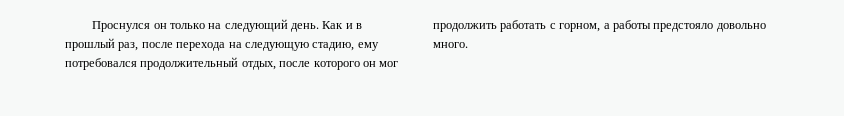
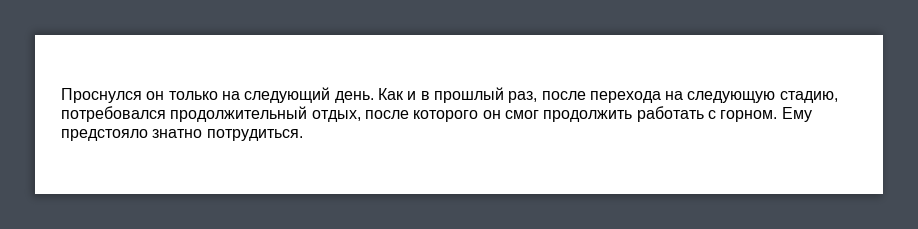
[357,42,379,51] ему -> (838, 97) none
[379,61,399,67] мог -> [504,110,539,119] смог
[559,20,766,32] [433,42,468,48] горном, а работы предстояло довольно много. -> [720,107,812,122] [61,129,303,141] горном. Ему предстояло знатно потрудиться.

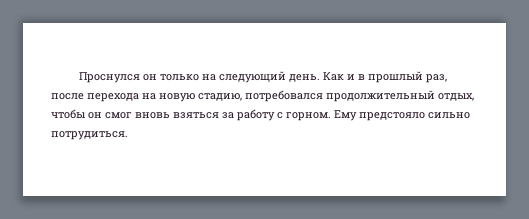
[687,91,776,103] следующую -> [159,93,195,102] новую
[364,106,704,122] после которого он смог продолжить работать -> [51,109,275,121] чтобы он смог вновь взяться за работу
[152,129,203,138] знатно -> [428,112,470,119] сильно

